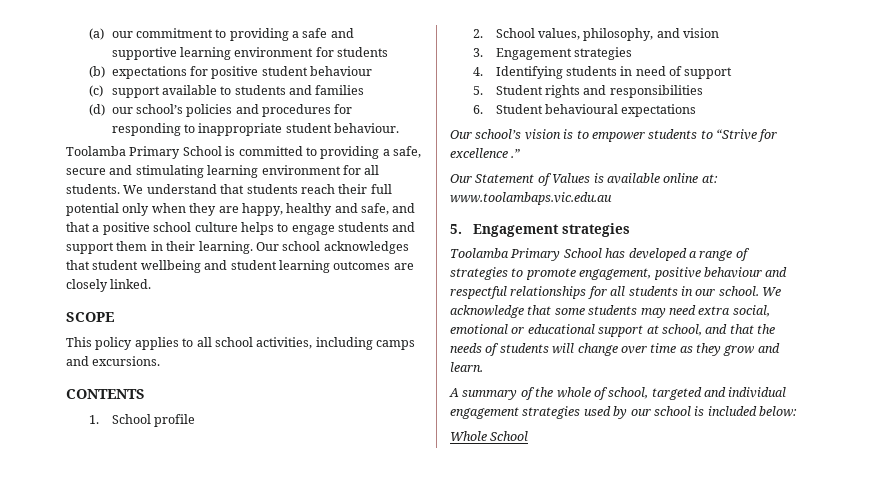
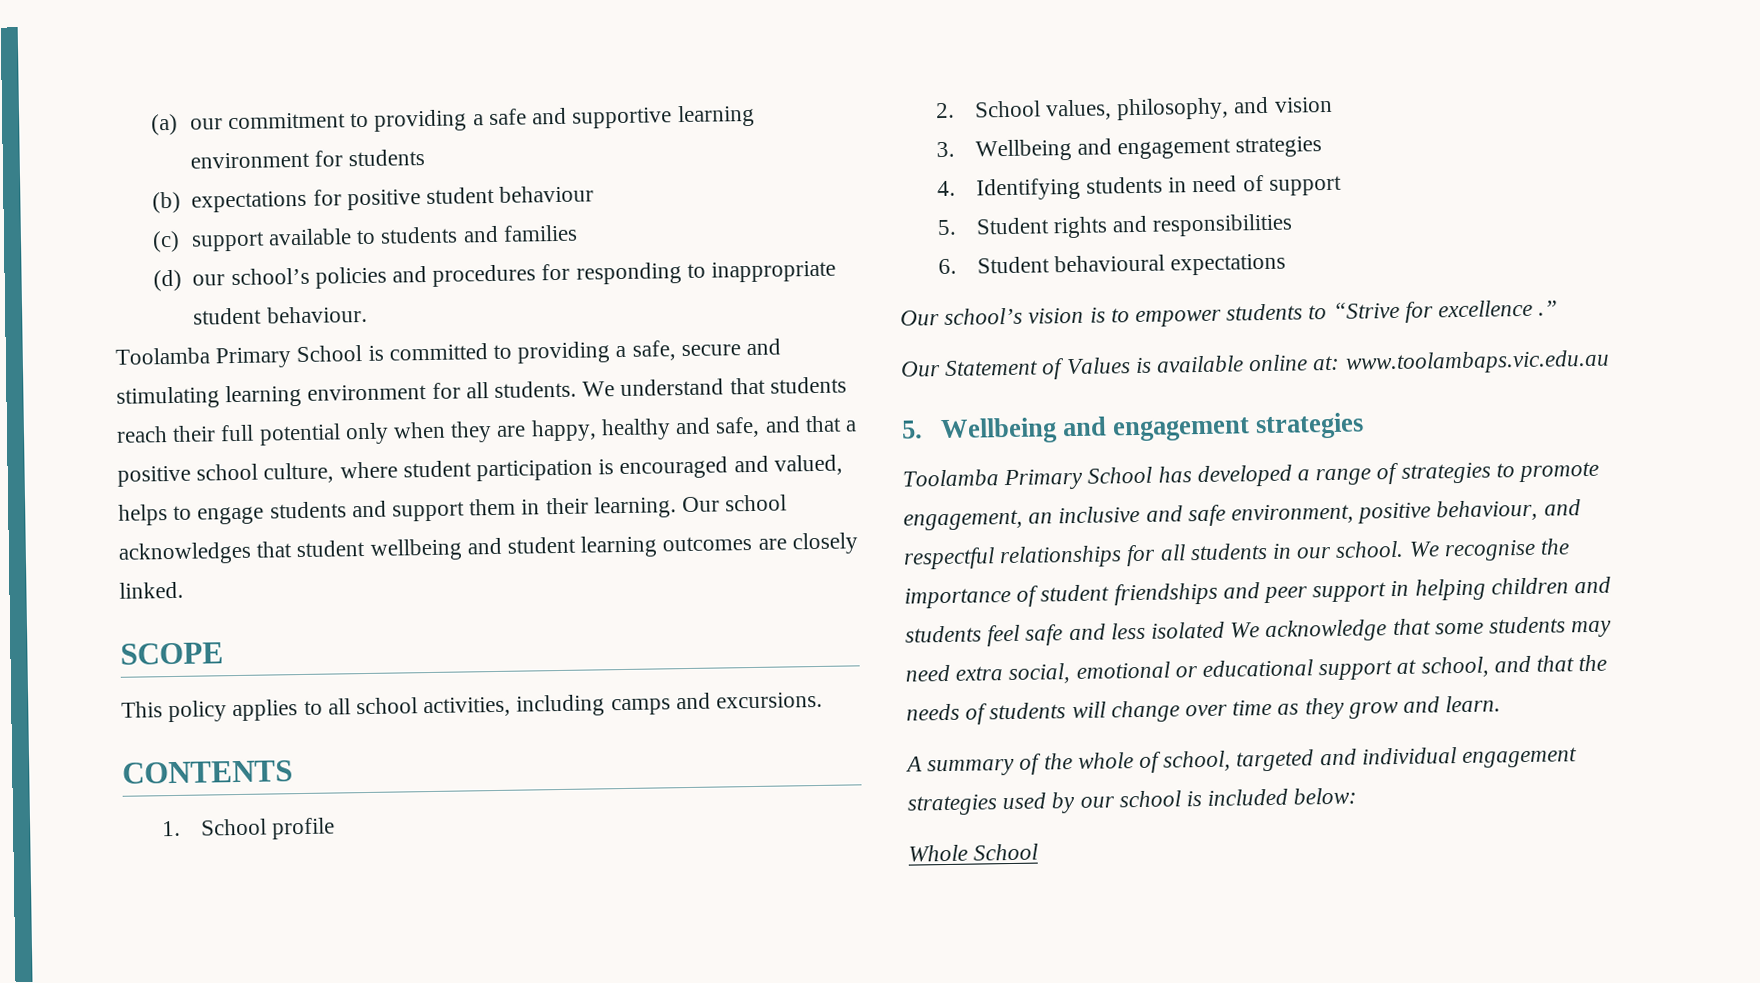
[194,222,238,232] culture -> [263,454,843,484] culture, where student participation is encouraged and valued,
[495,48,572,60] Engagement -> [974,138,1232,162] Wellbeing and engagement
[472,224,559,237] Engagement -> [939,416,1251,445] Wellbeing and engagement
[653,267,762,280] positive behaviour -> [1028,499,1539,527] an inclusive and safe environment, positive behaviour,
(781, 291) none -> [1443,538,1571,562] [904,576,1612,609] [905,621,1261,647] recognise the importance of student friendships and peer support in helping children and students feel safe and less isolated We

